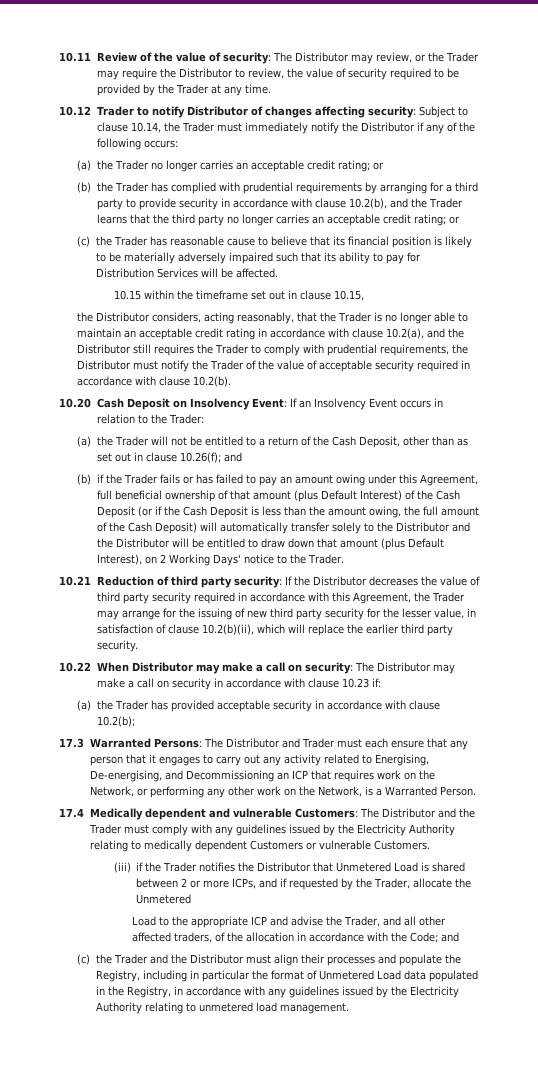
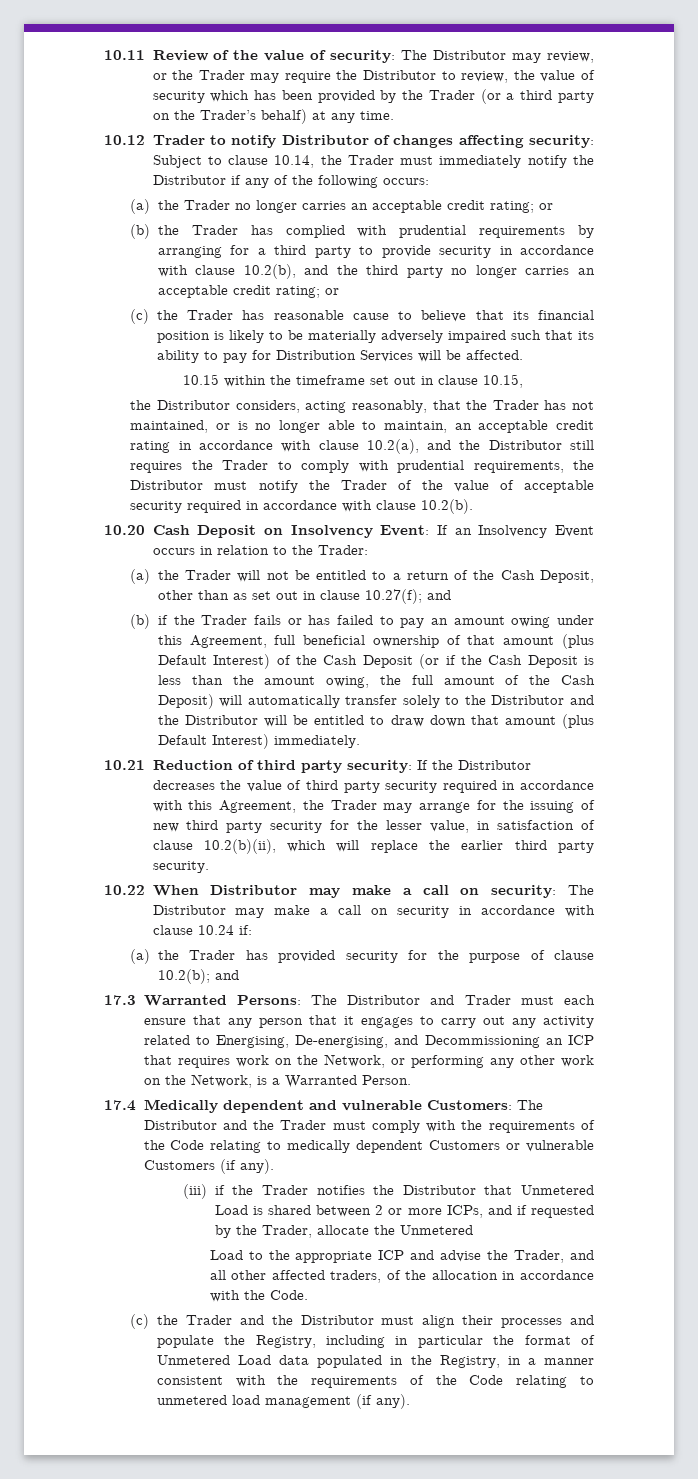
[389,68,459,80] required to be -> [210,90,313,102] which has been
(210, 89) none -> [480,89,594,104] [152,109,307,124] (or a third party on the Trader’s behalf)
[428,198,463,208] [96,214,169,224] Trader learns that the -> (358, 270) none
(373, 317) none -> [544,400,595,410] [130,420,231,433] has not maintained, or
[77,328,122,338] maintain -> [384,421,448,433] maintain,
[179,452,221,463] 10.26(f); -> [364,589,422,604] 10.27(f);
[96,554,344,566] Interest), on 2 Working Days' notice to the Trader. -> [211,734,360,749] Interest) immediately.
[341,678,369,688] 10.23 -> [197,925,234,935] 10.24
[216,700,406,712] acceptable security in accordance with -> [345,950,545,963] security for the purpose of
(135, 721) none -> [214,970,239,980] and
[215,824,456,836] any guidelines issued by the Electricity Authority -> [461,1120,595,1133] [143,1140,205,1150] the requirements of the Code
[373,840,430,850] Customers. -> [143,1159,274,1174] Customers (if any).
[410,932,460,943] Code; and -> [269,1290,308,1300] Code.
[185,986,459,998] [95,1002,142,1014] accordance with any guidelines issued by the Electricity Authority -> [527,1358,595,1365] [156,1375,504,1388] a manner consistent with the requirements of the Code
[279,1003,349,1014] management. -> [264,1394,410,1409] management (if any).

